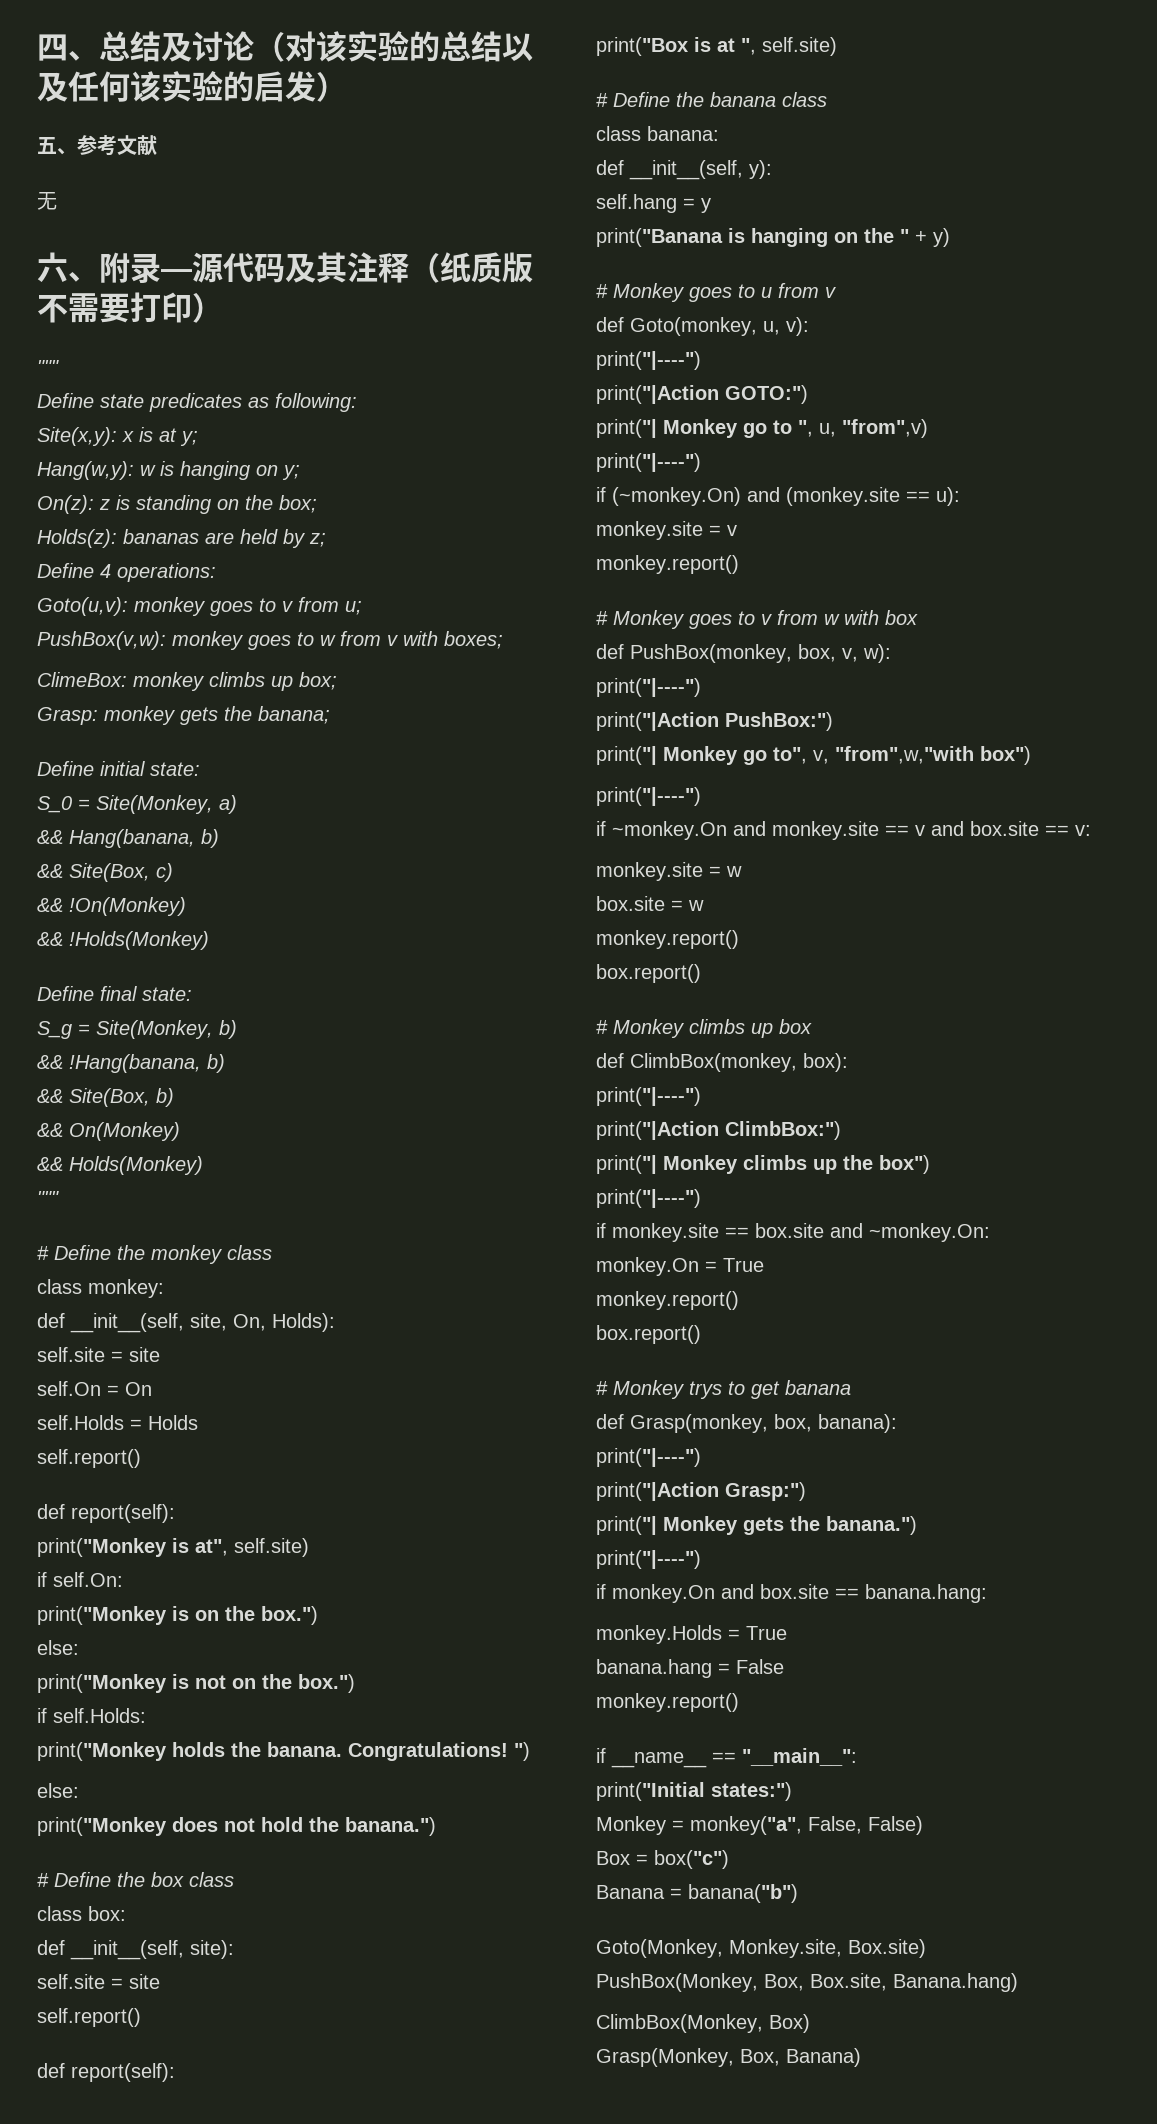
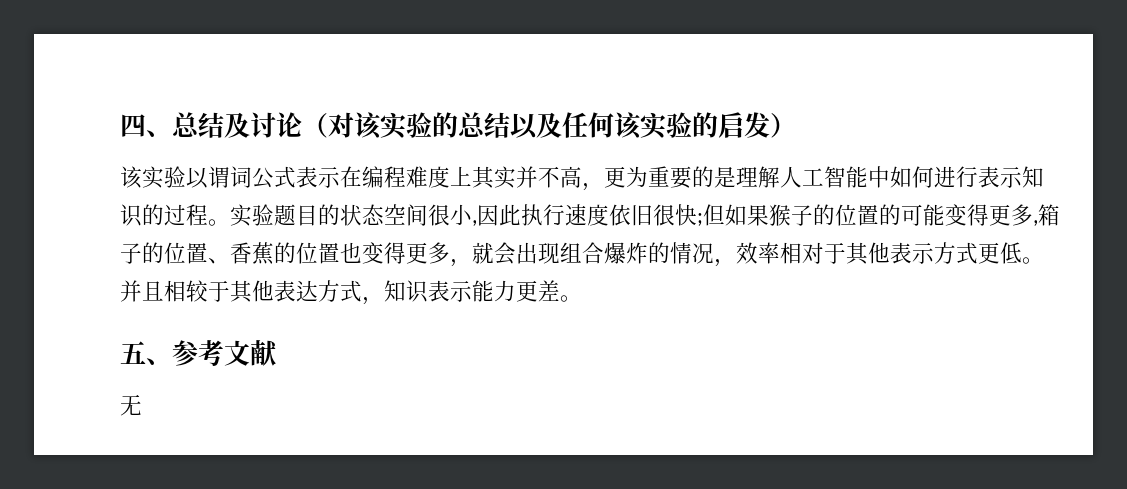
[37,135,157,156] [37,192,57,210] [37,252,533,284] [37,292,223,323] [37,360,59,374] [37,393,357,412] [37,427,198,446] [37,461,300,480] [37,495,317,514] [37,529,326,548] [37,563,216,582] [37,597,362,616] [37,631,503,650] [37,672,337,691] [37,706,330,725] [37,761,200,776] [37,795,237,814] [37,829,219,848] [37,863,173,882] [37,897,186,916] [37,931,209,950] [37,986,192,1001] [37,1020,237,1039] [37,1054,225,1073] [37,1088,174,1107] [37,1122,180,1141] [37,1156,203,1175] [37,1191,59,1205] [37,1245,272,1264] [37,1279,164,1298] [37,1313,335,1333] [37,1347,160,1362] [37,1381,152,1396] [37,1415,198,1430] [37,1449,141,1468] [37,1504,175,1523] [37,1538,309,1557] [37,1572,123,1587] [37,1606,318,1625] [37,1640,79,1655] [37,1674,355,1693] [37,1708,146,1723] [37,1742,530,1761] [37,1783,79,1798] [37,1817,436,1836] [37,1872,234,1887] [37,1906,126,1921] [37,1940,234,1960] [37,1974,160,1989] [37,2008,141,2027] [37,2063,175,2082] [596,37,837,56] [596,92,827,107] [596,126,719,141] [596,160,772,180] [596,194,711,213] [596,228,950,247] [596,283,836,302] [596,317,809,336] [596,351,701,370] [596,385,808,404] [596,419,928,438] [596,453,701,472] [596,487,960,506] [596,521,737,540] [596,555,739,574] [596,610,918,629] [596,644,891,663] [596,678,701,697] [596,712,833,731] [596,746,1031,765] [596,787,701,806] [596,821,1091,840] [596,862,742,881] [596,896,704,911] [596,930,739,949] [596,964,701,983] [596,1019,812,1038] [596,1053,848,1072] [596,1087,701,1106] [596,1121,841,1140] [596,1155,930,1174] [596,1189,701,1208] [596,1223,990,1242] [596,1257,764,1276] [596,1291,739,1310] [596,1325,701,1344] [596,1380,851,1399] [596,1414,897,1433] [596,1448,701,1467] [596,1482,806,1501] [596,1516,917,1535] [596,1550,701,1569] [596,1584,987,1603] [596,1625,787,1644] [596,1659,784,1678] [596,1693,739,1712] [596,1748,857,1768] [596,1782,792,1801] [596,1816,923,1835] [596,1850,729,1869] [596,1884,798,1903] [596,1939,926,1958] [596,1973,1018,1992] [596,2014,810,2033] [596,2048,861,2067] 五、参考文献 // 无 // 六、附录—源代码及其注释（纸质版不需要打印） // """ // Define state predicates as following: // Site(x,y): x is at y; // Hang(w,y): w is hanging on y; // On(z): z is standing on the box; // Holds(z): bananas are held by z; // Define 4 operations: // Goto(u,v): monkey goes to v from u; // PushBox(v,w): monkey goes to w from v with boxes; // ClimeBox: monkey climbs up box; // Grasp: monkey gets the banana; // Define initial state: // S_0 = Site(Monkey, a) // && Hang(banana, b) // && Site(Box, c) // && !On(Monkey) // && !Holds(Monkey) // Define final state: // S_g = Site(Monkey, b) // && !Hang(banana, b) // && Site(Box, b) // && On(Monkey) // && Holds(Monkey) // """ // # Define the monkey class // class monkey: // def __init__(self, site, On, Holds): // self.site = site // self.On = On // self.Holds = Holds // self.report() // def report(self): // print("Monkey is at", self.site) // if self.On: // print("Monkey is on the box.") // else: // print("Monkey is not on the box.") // if self.Holds: // print("Monkey holds the banana. Congratulations! ") // else: // print("Monkey does not hold the banana.") // # Define the box class // class box: // def __init__(self, site): // self.site = site // self.report() // def report(self): // print("Box is at ", self.site) // # Define the banana class // class banana: // def __init__(self, y): // self.hang = y // print("Banana is hanging on the " + y) // # Monkey goes to u from v // def Goto(monkey, u, v): // print("|----") // print("|Action GOTO:") // print("| Monkey go to ", u, "from",v) // print("|----") // if (~monkey.On) and (monkey.site == u): // monkey.site = v // monkey.report() // # Monkey goes to v from w with box // def PushBox(monkey, box, v, w): // print("|----") // print("|Action PushBox:") // print("| Monkey go to", v, "from",w,"with box") // print("|----") // if ~monkey.On and monkey.site == v and box.site == v: // monkey.site = w // box.site = w // monkey.report() // box.report() // # Monkey climbs up box // def ClimbBox(monkey, box): // print("|----") // print("|Action ClimbBox:") // print("| Monkey climbs up the box") // print("|----") // if monkey.site == box.site and ~monkey.On: // monkey.On = True // monkey.report() // box.report() // # Monkey trys to get banana // def Grasp(monkey, box, banana): // print("|----") // print("|Action Grasp:") // print("| Monkey gets the banana.") // print("|----") // if monkey.On and box.site == banana.hang: // monkey.Holds = True // banana.hang = False // monkey.report() // if __name__ == "__main__": // print("Initial states:") // Monkey = monkey("a", False, False) // Box = box("c") // Banana = banana("b") // Goto(Monkey, Monkey.site, Box.site) // PushBox(Monkey, Box, Box.site, Banana.hang) // ClimbBox(Monkey, Box) // Grasp(Monkey, Box, Banana) -> [120,166,1044,191] [120,204,1060,227] [120,242,1044,267] [120,280,582,305] [120,340,278,366] [120,394,142,416] 该实验以谓词公式表示在编程难度上其实并不高，更为重要的是理解人工智能中如何进行表示知识的过程。实验题目的状态空间很小,因此执行速度依旧很快;但如果猴子的位置的可能变得更多,箱子的位置、香蕉的位置也变得更多，就会出现组合爆炸的情况，效率相对于其他表示方式更低。并且相较于其他表达方式，知识表示能力更差。 // 五、参考文献 // 无

